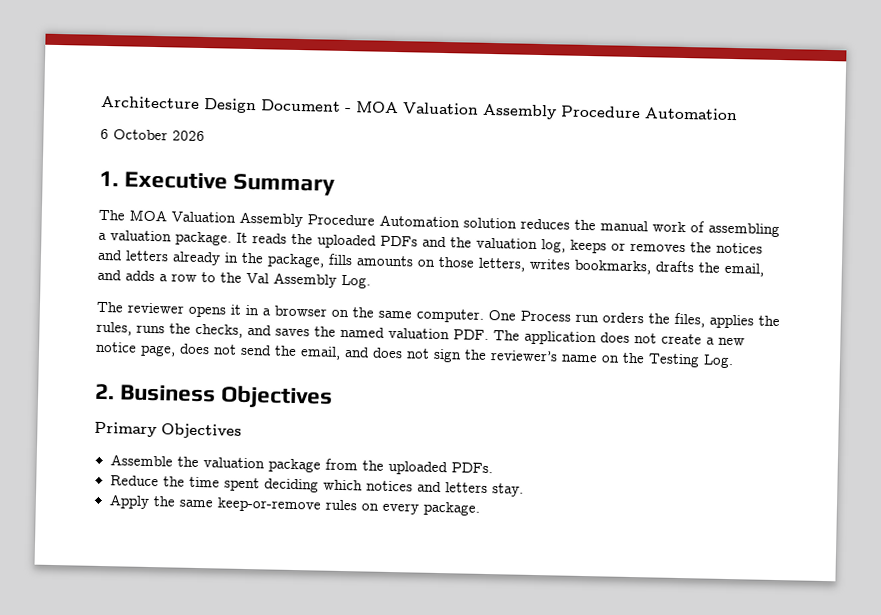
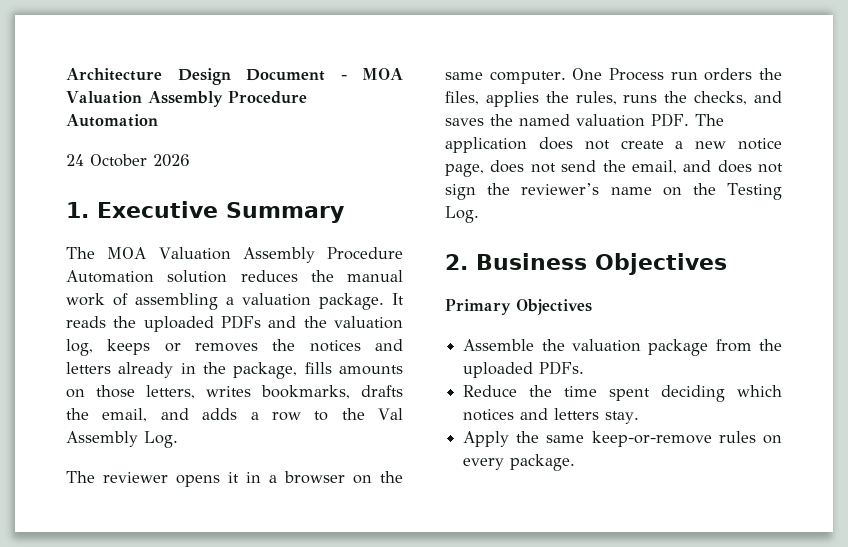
[100,128,109,140] 6 -> [66,154,84,166] 24

